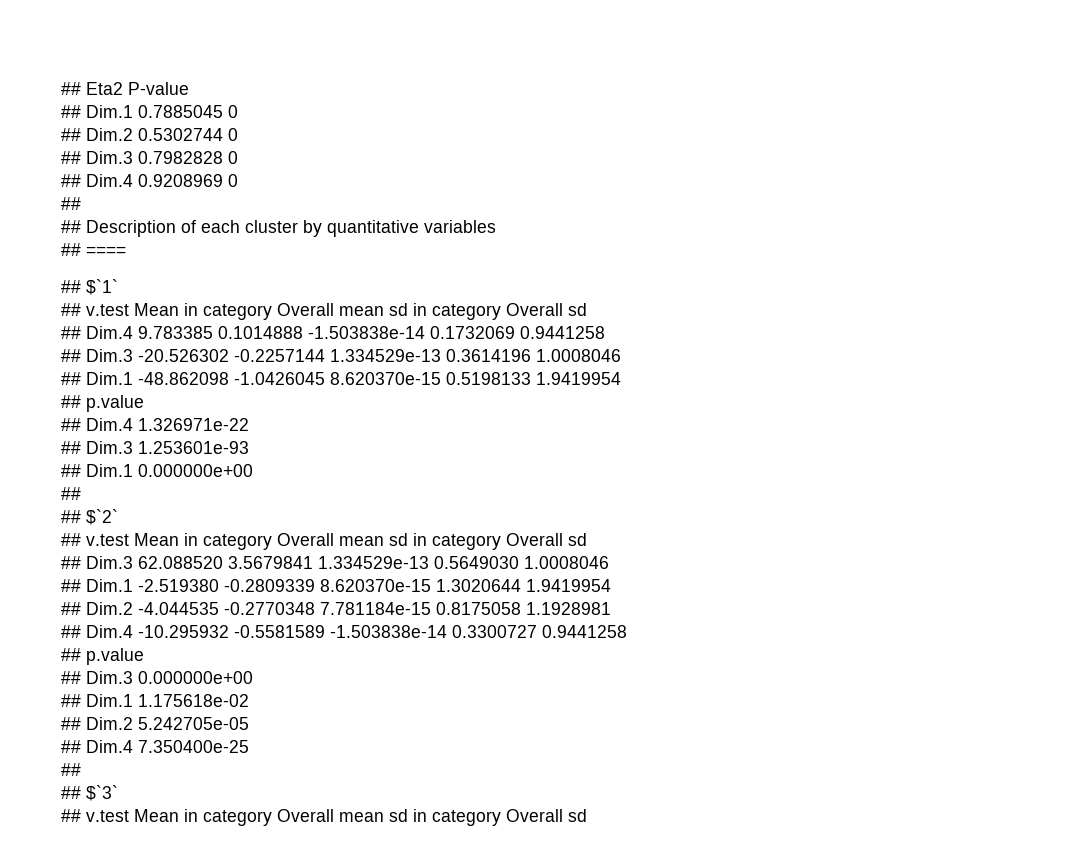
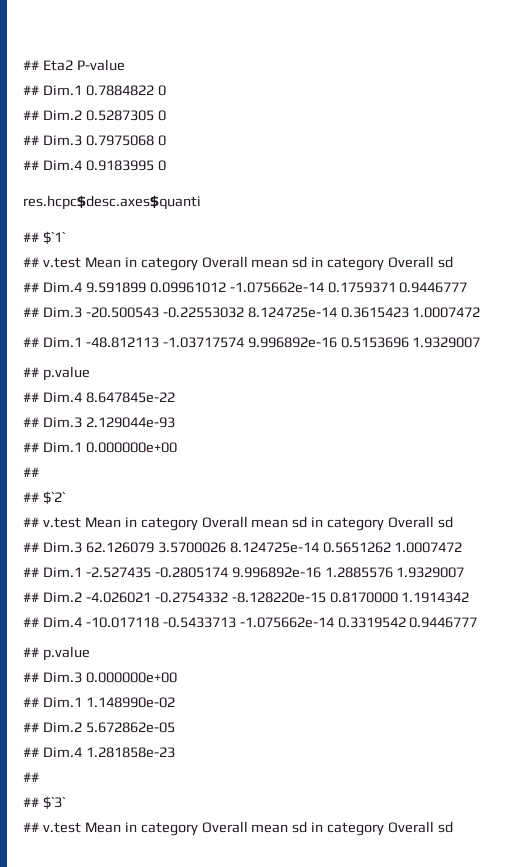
[138,105,223,118] 0.7885045 -> [85,85,154,96] 0.7884822
[138,128,223,141] 0.5302744 -> [85,110,154,121] 0.5287305
[138,151,223,164] 0.7982828 -> [85,135,154,146] 0.7975068
[138,174,238,187] [61,197,81,210] [61,220,496,237] [61,243,126,256] 0.9208969 0 // ## // ## Description of each cluster by quantitative variables // ## ==== -> [85,160,166,171] [23,195,201,210] 0.9183995 0 // res.hcpc$desc.axes$quanti
[138,326,605,339] [61,349,621,362] [61,372,621,385] 9.783385 0.1014888 -1.503838e-14 0.1732069 0.9441258 // ## Dim.3 -20.526302 -0.2257144 1.334529e-13 0.3614196 1.0008046 // ## Dim.1 -48.862098 -1.0426045 8.620370e-15 0.5198133 1.9419954 -> [85,282,468,293] [23,307,481,318] [23,337,481,348] 9.591899 0.09961012 -1.075662e-14 0.1759371 0.9446777 // ## Dim.3 -20.500543 -0.22553032 8.124725e-14 0.3615423 1.0007472 // ## Dim.1 -48.812113 -1.03717574 9.996892e-16 0.5153696 1.9329007
[138,418,249,431] [61,441,249,454] 1.326971e-22 // ## Dim.3 1.253601e-93 -> [85,392,175,403] [23,417,175,428] 8.647845e-22 // ## Dim.3 2.129044e-93
[138,556,609,569] [61,579,611,592] [61,602,611,615] [61,625,627,638] 62.088520 3.5679841 1.334529e-13 0.5649030 1.0008046 // ## Dim.1 -2.519380 -0.2809339 8.620370e-15 1.3020644 1.9419954 // ## Dim.2 -4.044535 -0.2770348 7.781184e-15 0.8175058 1.1928981 // ## Dim.4 -10.295932 -0.5581589 -1.503838e-14 0.3300727 0.9441258 -> [85,542,463,553] [23,567,465,578] [23,592,470,603] [23,617,478,628] 62.126079 3.5700026 8.124725e-14 0.5651262 1.0007472 // ## Dim.1 -2.527435 -0.2805174 9.996892e-16 1.2885576 1.9329007 // ## Dim.2 -4.026021 -0.2754332 -8.128220e-15 0.8170000 1.1914342 // ## Dim.4 -10.017118 -0.5433713 -1.075662e-14 0.3319542 0.9446777
[138,694,249,707] [61,717,249,730] [61,740,249,753] 1.175618e-02 // ## Dim.2 5.242705e-05 // ## Dim.4 7.350400e-25 -> [85,697,175,708] [23,722,175,733] [23,747,175,758] 1.148990e-02 // ## Dim.2 5.672862e-05 // ## Dim.4 1.281858e-23

